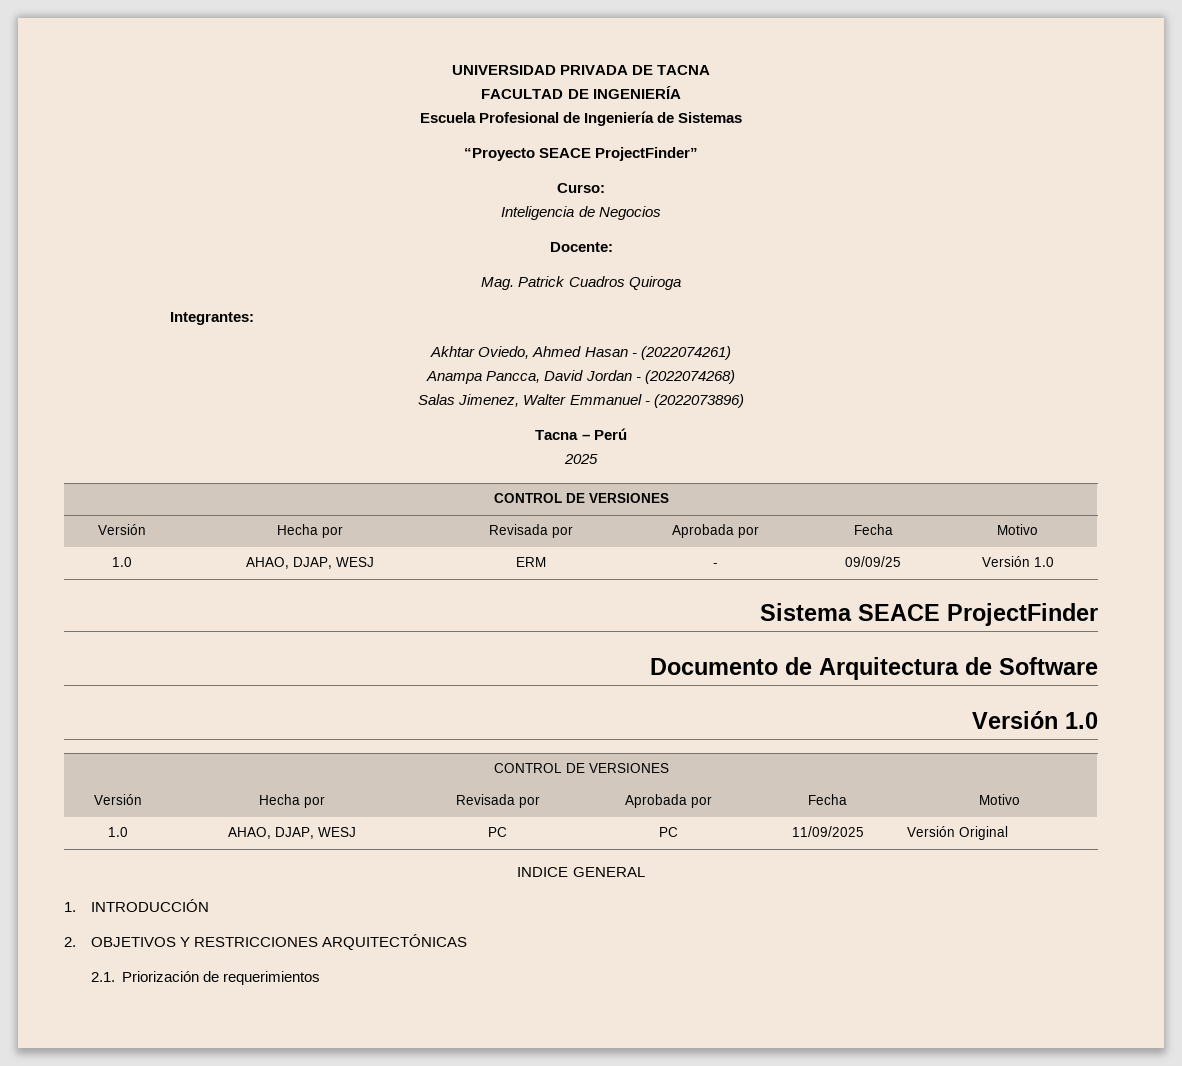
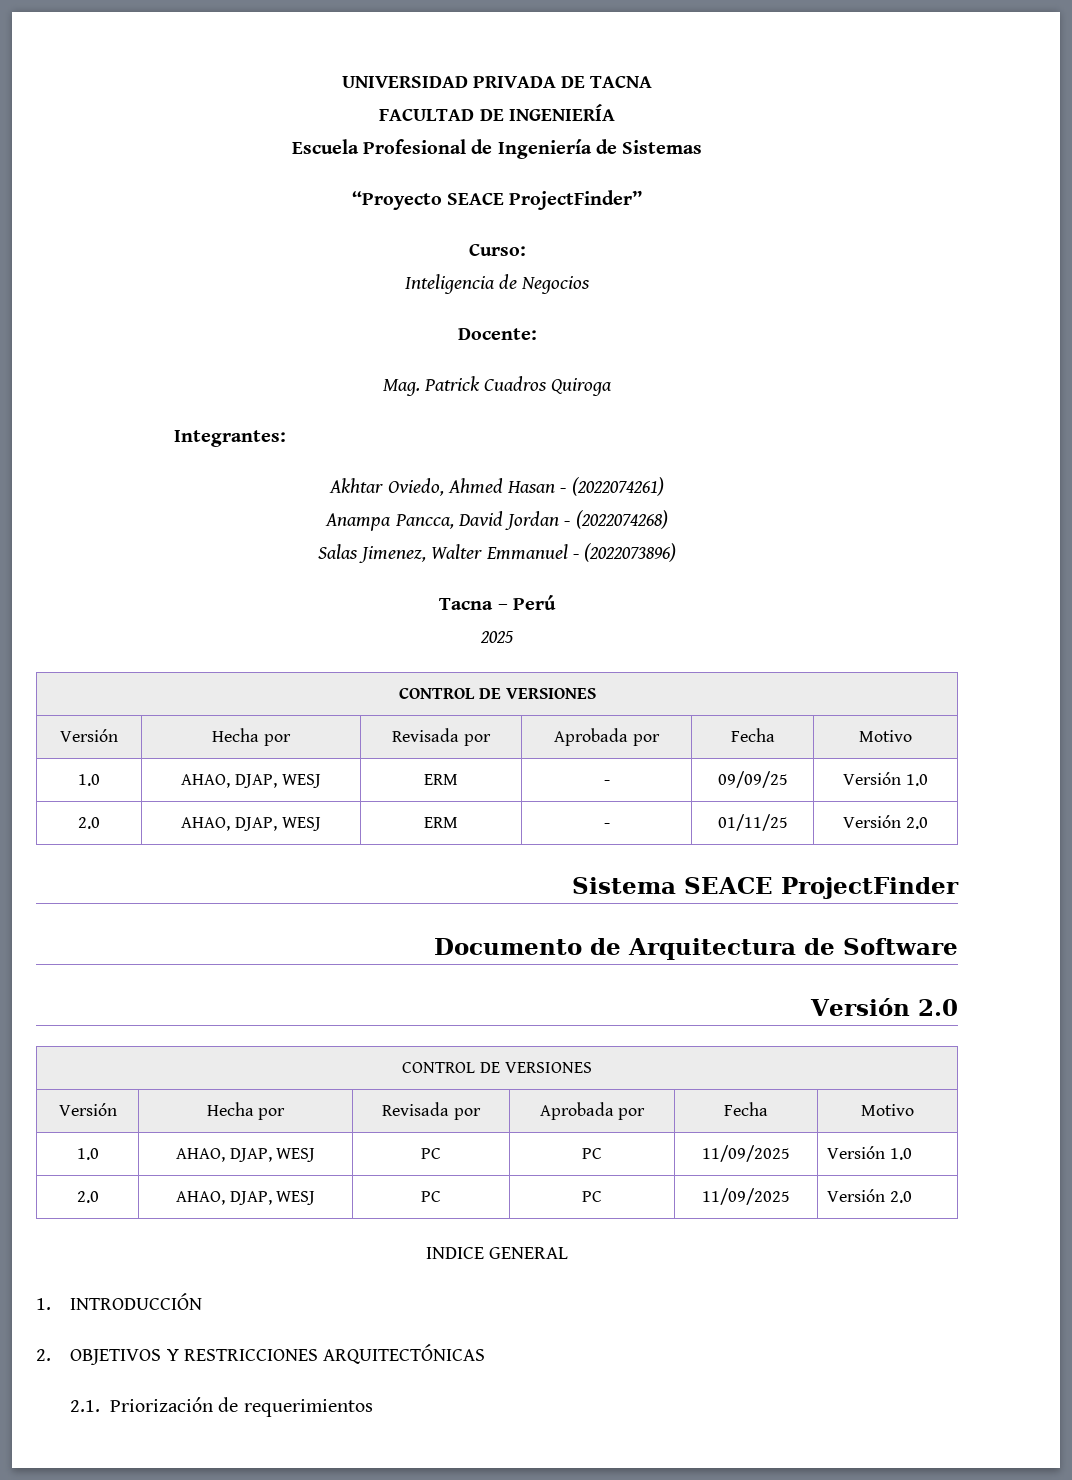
(1054, 562) none -> [78,817,100,829] [181,817,321,831] [424,817,458,828] [603,823,610,828] [717,814,788,831] [843,815,928,829] // 2.0 | AHAO, DJAP, WESJ | ERM | - | 01/11/25 | Versión 2.0
[1065,712,1098,729] 1.0 -> [918,999,958,1016] 2.0
[959,826,1009,840] Original -> [889,1148,912,1160] [76,1191,99,1203] [175,1191,316,1205] [421,1191,441,1202] [582,1191,602,1202] [702,1188,790,1205] [826,1189,912,1203] 1.0 // 2.0 | AHAO, DJAP, WESJ | PC | PC | 11/09/2025 | Versión 2.0

